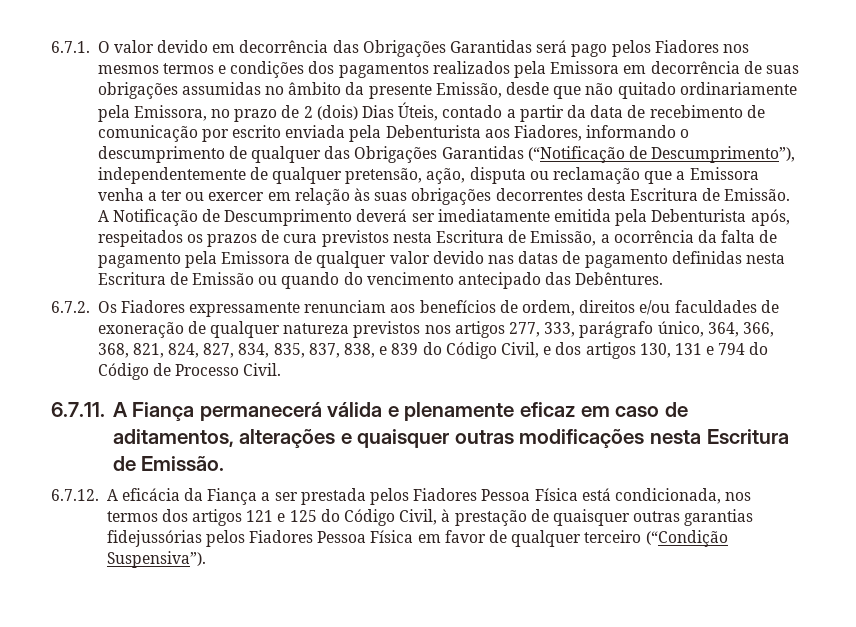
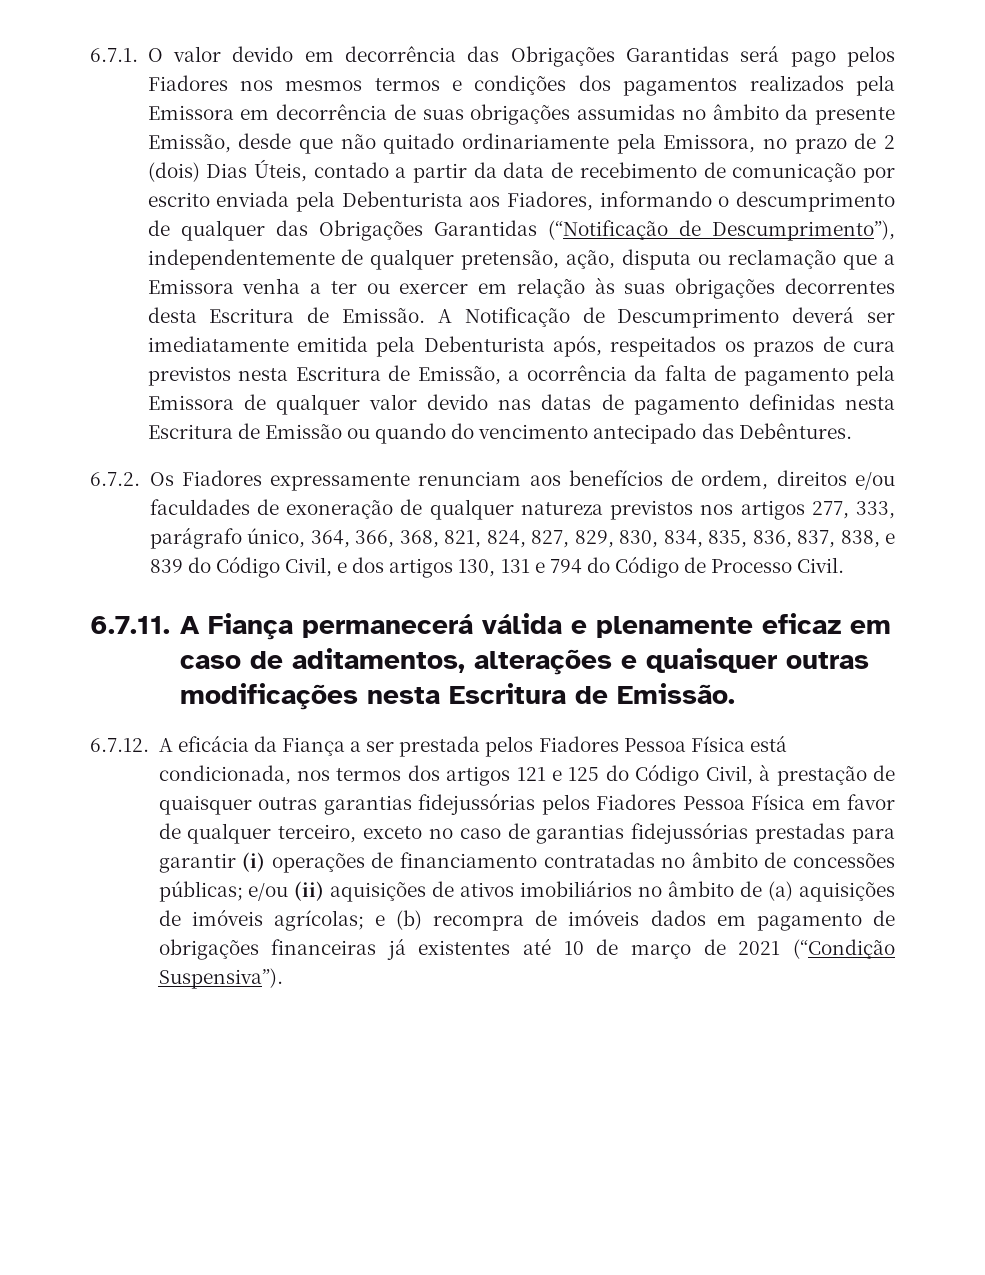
(235, 350) none -> [574,530,658,548] 829, 830,
(305, 350) none -> [752,530,792,548] 836,
[584,530,642,543] terceiro -> [278,822,896,844] [158,852,895,873] [158,880,896,902] [158,909,895,931] [158,938,781,960] terceiro, exceto no caso de garantias fidejussórias prestadas para garantir (i) operações de financiamento contratadas no âmbito de concessões públicas; e/ou (ii) aquisições de ativos imobiliários no âmbito de (a) aquisições de imóveis agrícolas; e (b) recompra de imóveis dados em pagamento de obrigações financeiras já existentes até 10 de março de 2021

